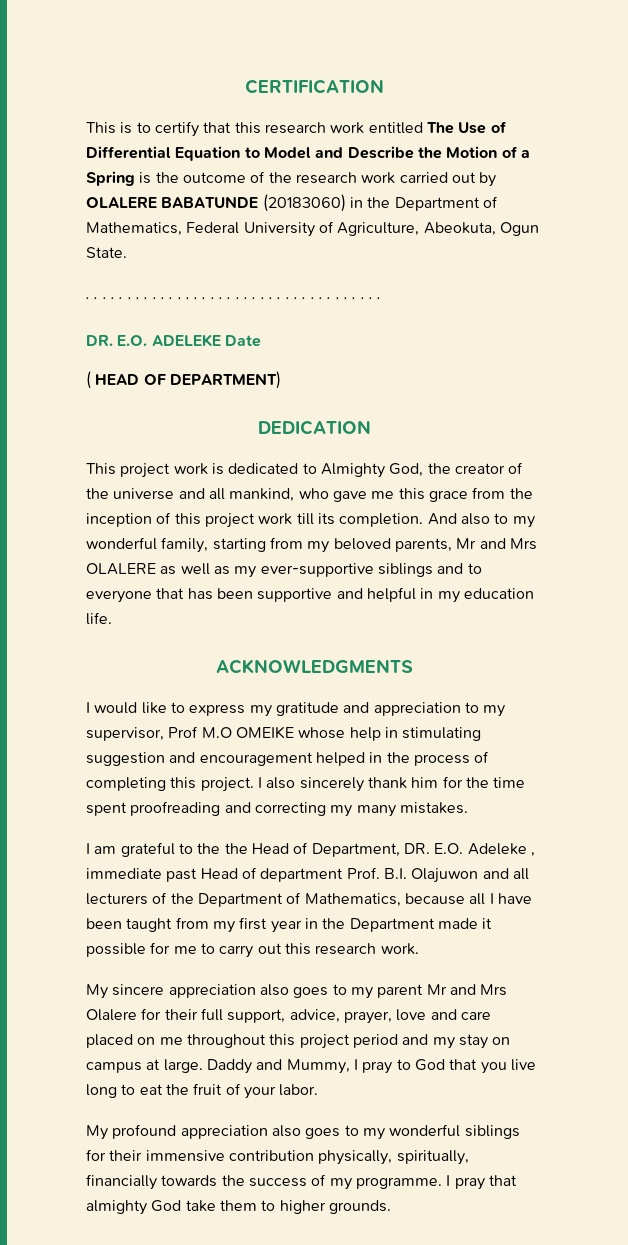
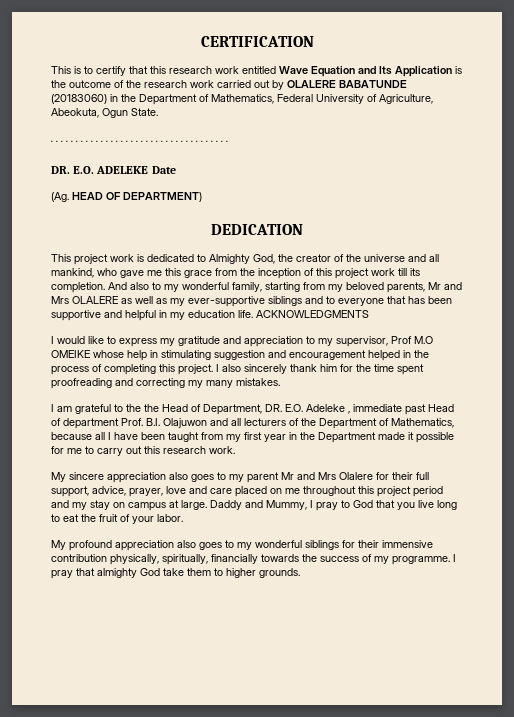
[426,121,507,134] [86,146,530,161] [86,171,135,186] The Use of Differential Equation to Model and Describe the Motion of a Spring -> [279,66,452,77] Wave Equation and Its Application
[86,371,91,389] ( -> [51,192,69,202] (Ag.
(112, 618) // -> (253, 314) none

